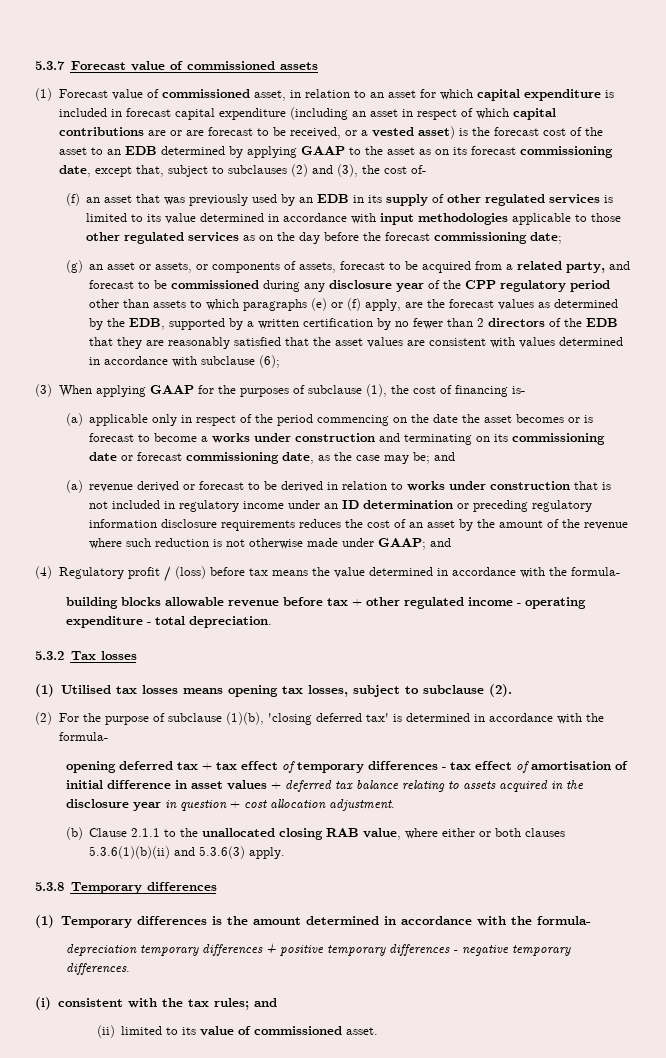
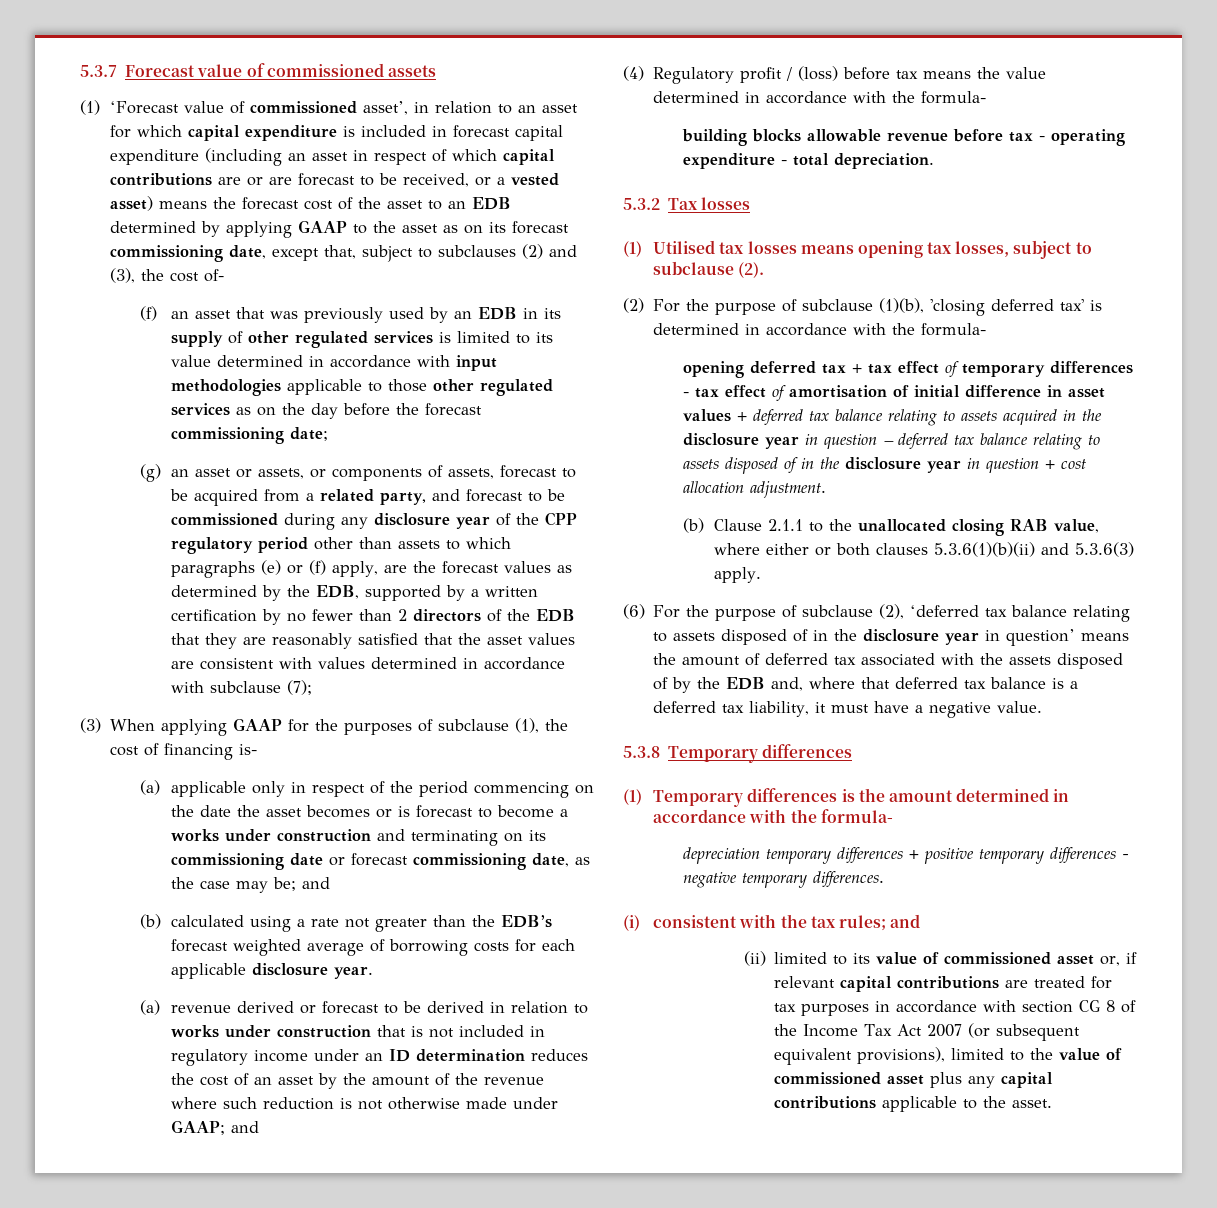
[58,89,286,101] Forecast value of commissioned asset, -> [110,101,409,115] ‘Forecast value of commissioned asset’,
[458,128,468,136] is -> [159,201,208,209] means
[259,355,281,368] (6); -> [286,680,312,695] (7);
(456, 456) none -> [140,914,552,932] [170,939,575,956] [170,963,373,979] // (b) calculated using a rate not greater than the EDB’s forecast weighted average of borrowing costs for each applicable disclosure year.
[457,500,593,512] [89,519,296,531] or preceding regulatory information disclosure requirements -> (525, 1055) none
[351,597,513,609] + other regulated income -> (1034, 137) none
(227, 805) none -> [883,433,1101,450] [683,457,1040,474] – deferred tax balance relating to assets disposed of in the disclosure year in question
(286, 853) none -> [623,604,1131,622] [653,629,1130,646] [653,653,1124,669] [653,677,1079,693] [653,701,1043,718] // (6) For the purpose of subclause (2), ‘deferred tax balance relating to assets disposed of in the disclosure year in question’ means the amount of deferred tax associated with the assets disposed of by the EDB and, where that deferred tax balance is a deferred tax liability, it must have a negative value.
(343, 1030) none -> [1056,952,1137,966] [773,976,1112,992] [773,1000,1136,1016] [773,1023,1080,1041] [773,1047,1122,1065] [773,1072,1053,1088] [773,1096,1006,1112] asset or, if relevant capital contributions are treated for tax purposes in accordance with section CG 8 of the Income Tax Act 2007 (or subsequent equivalent provisions), limited to the value of commissioned asset plus any capital contributions applicable to the

